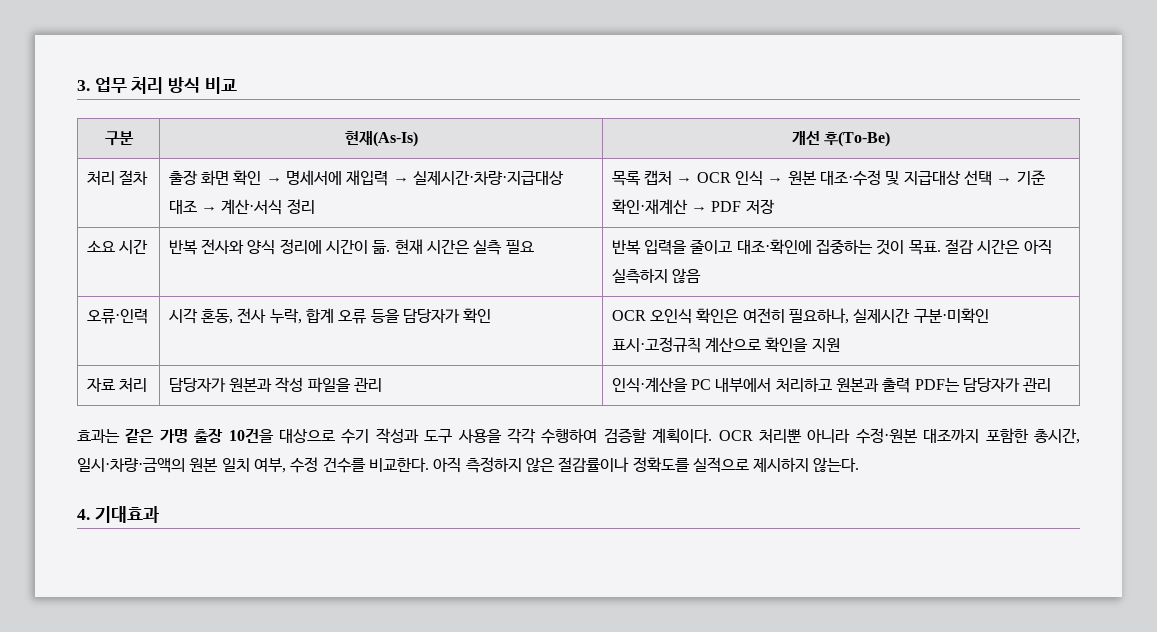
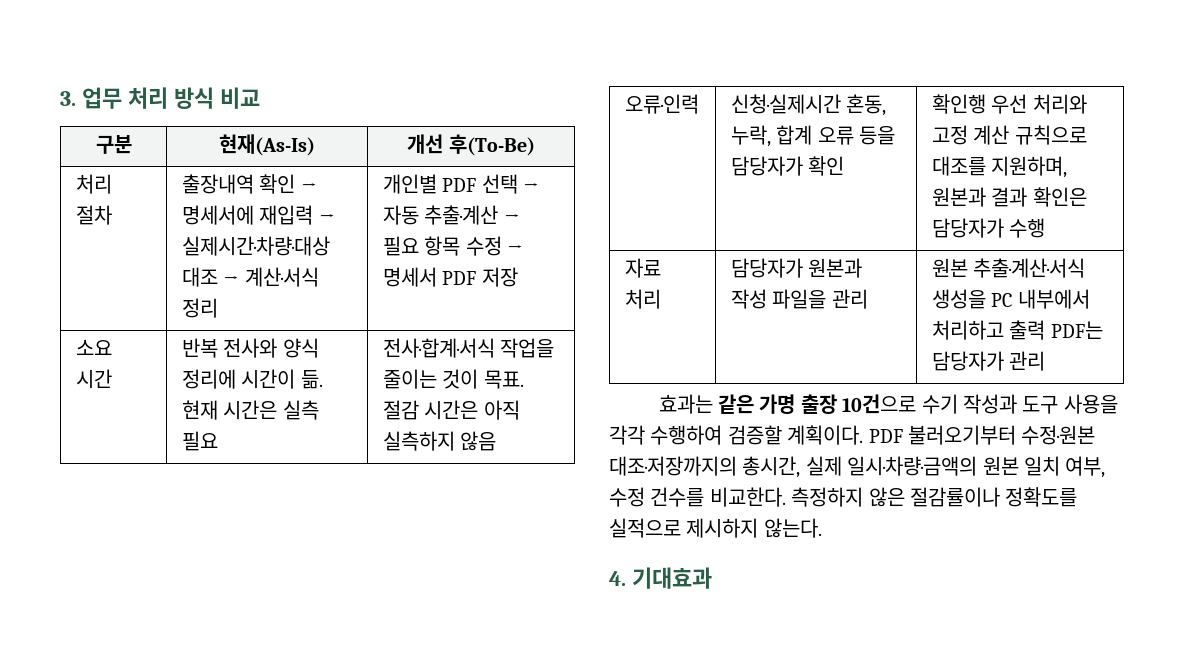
[168,170,230,186] 출장 화면 -> [181,174,254,194] 출장내역
[413,170,565,185] 실제시간·차량·지급대상 -> [181,236,330,256] 실제시간·차량·대상
[611,170,1046,186] [611,199,708,214] 목록 캡처 → OCR 인식 → 원본 대조·수정 및 지급대상 선택 → 기준 확인·재계산 → -> [382,174,539,194] [382,205,520,225] [382,236,523,256] [382,267,437,287] 개인별 PDF 선택 → 자동 추출·계산 → 필요 항목 수정 → 명세서
[611,239,874,255] 반복 입력을 줄이고 대조·확인에 집중하는 -> [382,338,555,358] [382,369,437,389] 전사·합계·서식 작업을 줄이는
[168,308,267,324] 시각 혼동, 전사 -> [730,94,887,116] 신청·실제시간 혼동,
[611,308,989,324] [611,337,840,353] OCR 오인식 확인은 여전히 필요하나, 실제시간 구분·미확인 표시·고정규칙 계산으로 확인을 지원 -> [931,94,1087,114] [931,125,1087,145] [931,156,1068,178] [931,187,1087,207] [931,218,1046,238] 확인행 우선 처리와 고정 계산 규칙으로 대조를 지원하며, 원본과 결과 확인은 담당자가 수행
[611,377,688,393] 인식·계산을 -> [931,258,1086,278] [931,289,986,309] 원본 추출·계산·서식 생성을
[836,378,880,392] 원본과 -> (1004, 330) none
[228,428,335,443] 10건을 대상으로 -> [842,394,917,414] 10건으로
[718,428,1080,444] OCR 처리뿐 아니라 수정·원본 대조까지 포함한 총시간, -> [868,425,1096,445] [609,456,842,478] PDF 불러오기부터 수정·원본 대조·저장까지의 총시간, 실제
[433,457,462,473] 아직 -> (786, 497) none

